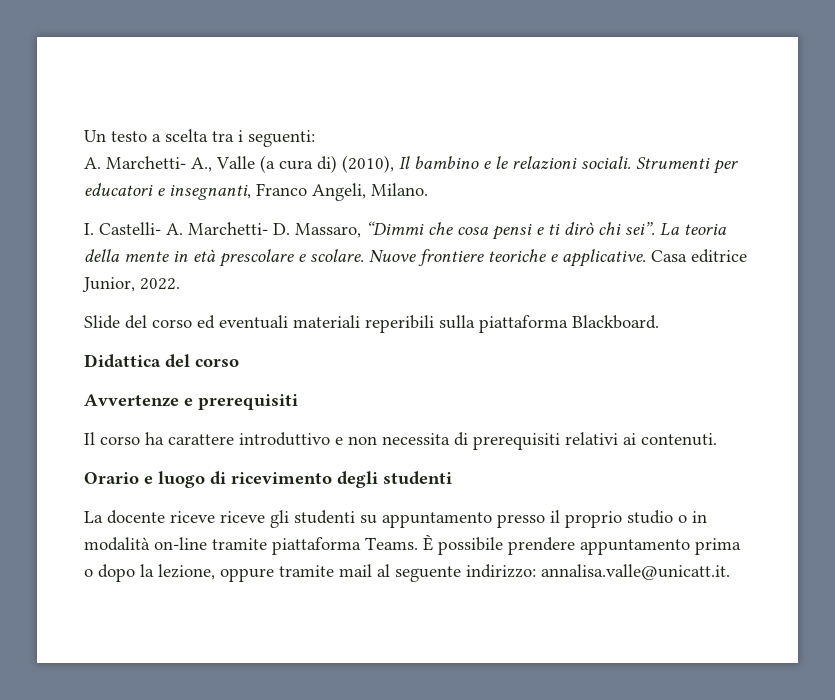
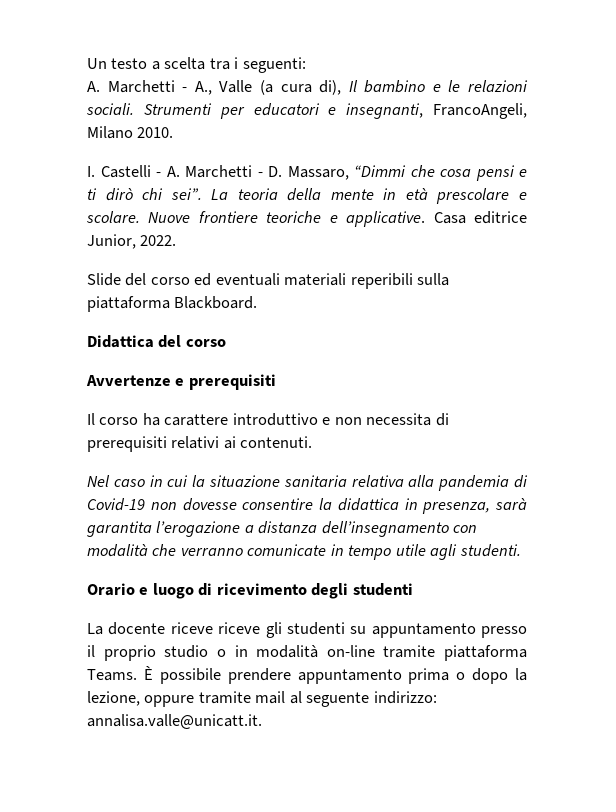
[106,156,186,169] Marchetti- -> [107,80,188,93] Marchetti -
[317,155,394,173] di) (2010), -> [319,80,342,95] di),
[256,183,428,201] [84,222,268,235] Franco Angeli, Milano. // I. Castelli- A. Marchetti- -> [433,103,527,119] [87,126,174,139] [87,165,263,178] FrancoAngeli, Milano 2010. // I. Castelli - A. Marchetti -
(717, 439) none -> [87,475,529,491] [87,498,527,514] [87,521,478,537] [87,544,521,560] // Nel caso in cui la situazione sanitaria relativa alla pandemia di Covid-19 non dovesse consentire la didattica in presenza, sarà garantita l’erogazione a distanza dell’insegnamento con modalità che verranno comunicate in tempo utile agli studenti.

